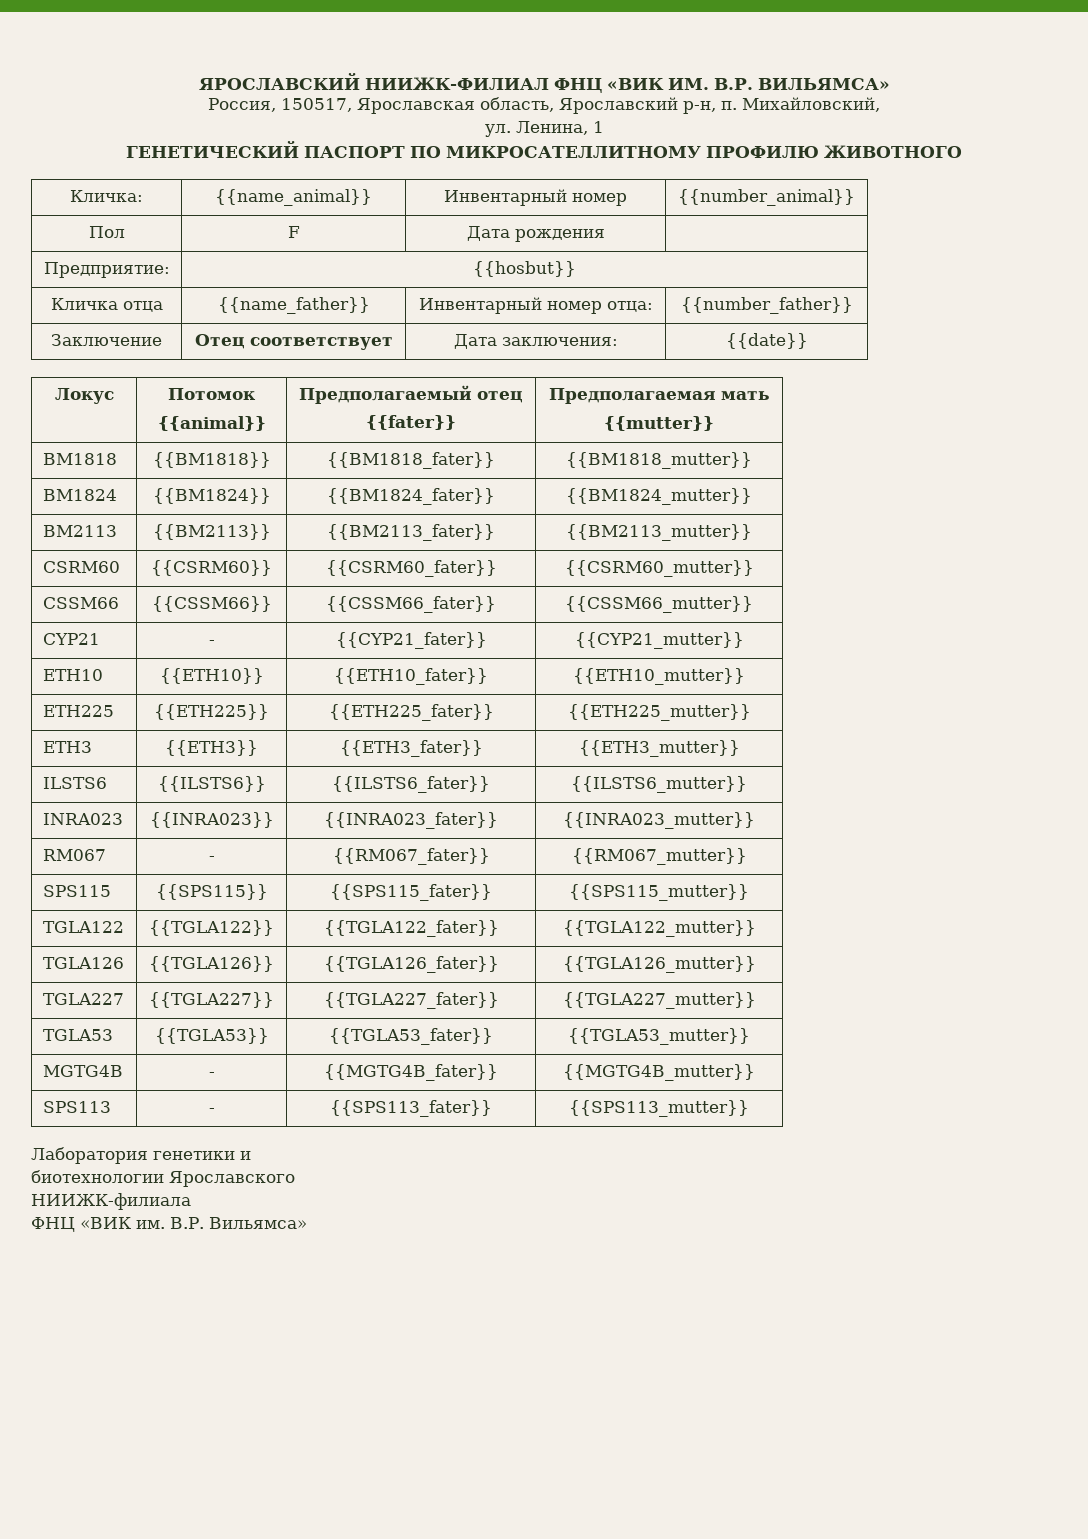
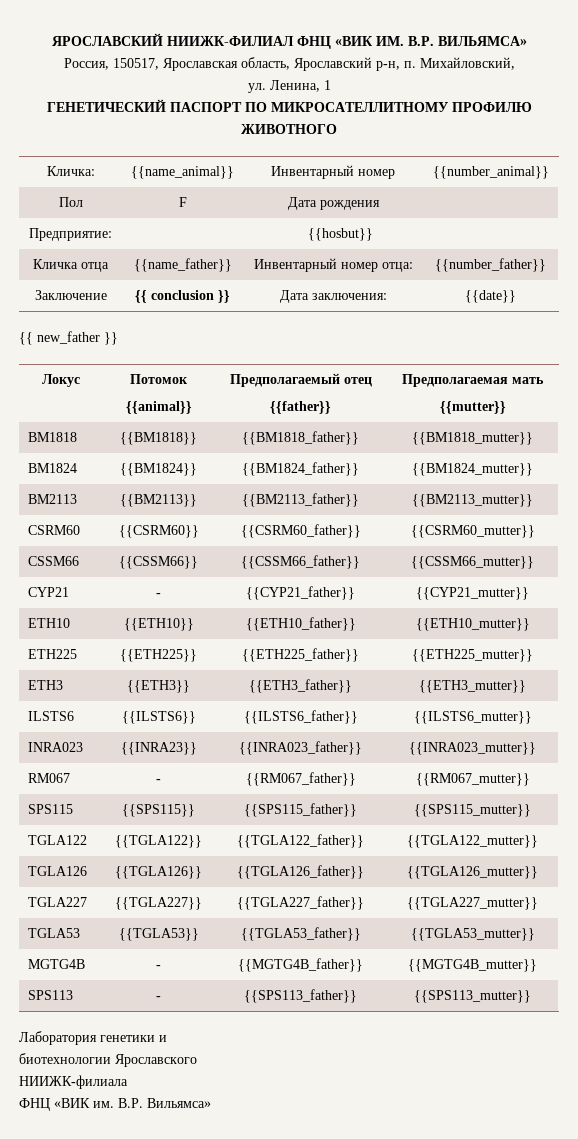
[194,334,393,350] Отец соответствует -> [135,290,230,303] {{ conclusion }}
(808, 341) none -> [19,331,118,345] // {{ new_father }}
[366,415,456,430] {{fater}} -> [270,401,331,414] {{father}}
[327,452,495,469] {{BM1818_fater}} -> [242,431,359,445] {{BM1818_father}}
[327,488,495,505] {{BM1824_fater}} -> [242,462,359,476] {{BM1824_father}}
[327,524,495,541] {{BM2113_fater}} -> [242,493,359,507] {{BM2113_father}}
[325,560,497,577] {{CSRM60_fater}} -> [240,524,361,538] {{CSRM60_father}}
[326,596,496,613] {{CSSM66_fater}} -> [241,555,360,569] {{CSSM66_father}}
[335,632,487,649] {{CYP21_fater}} -> [246,586,355,600] {{CYP21_father}}
[334,668,488,685] {{ETH10_fater}} -> [245,617,356,631] {{ETH10_father}}
[328,704,494,721] {{ETH225_fater}} -> [242,648,359,662] {{ETH225_father}}
[339,740,483,757] {{ETH3_fater}} -> [249,679,352,693] {{ETH3_father}}
[332,776,490,793] {{ILSTS6_fater}} -> [243,710,358,724] {{ILSTS6_father}}
[149,812,274,828] [324,812,498,829] {{INRA023}} | {{INRA023_fater}} -> [120,742,197,755] [239,741,362,755] {{INRA23}} | {{INRA023_father}}
[332,848,490,865] {{RM067_fater}} -> [245,772,356,786] {{RM067_father}}
[330,884,492,901] {{SPS115_fater}} -> [244,803,357,817] {{SPS115_father}}
[323,920,499,937] {{TGLA122_fater}} -> [237,834,364,848] {{TGLA122_father}}
[323,956,499,973] {{TGLA126_fater}} -> [237,865,364,879] {{TGLA126_father}}
[323,992,499,1009] {{TGLA227_fater}} -> [237,896,364,910] {{TGLA227_father}}
[329,1028,493,1045] {{TGLA53_fater}} -> [240,927,361,941] {{TGLA53_father}}
[324,1064,498,1081] {{MGTG4B_fater}} -> [238,958,363,972] {{MGTG4B_father}}
[330,1100,492,1117] {{SPS113_fater}} -> [244,989,357,1003] {{SPS113_father}}

